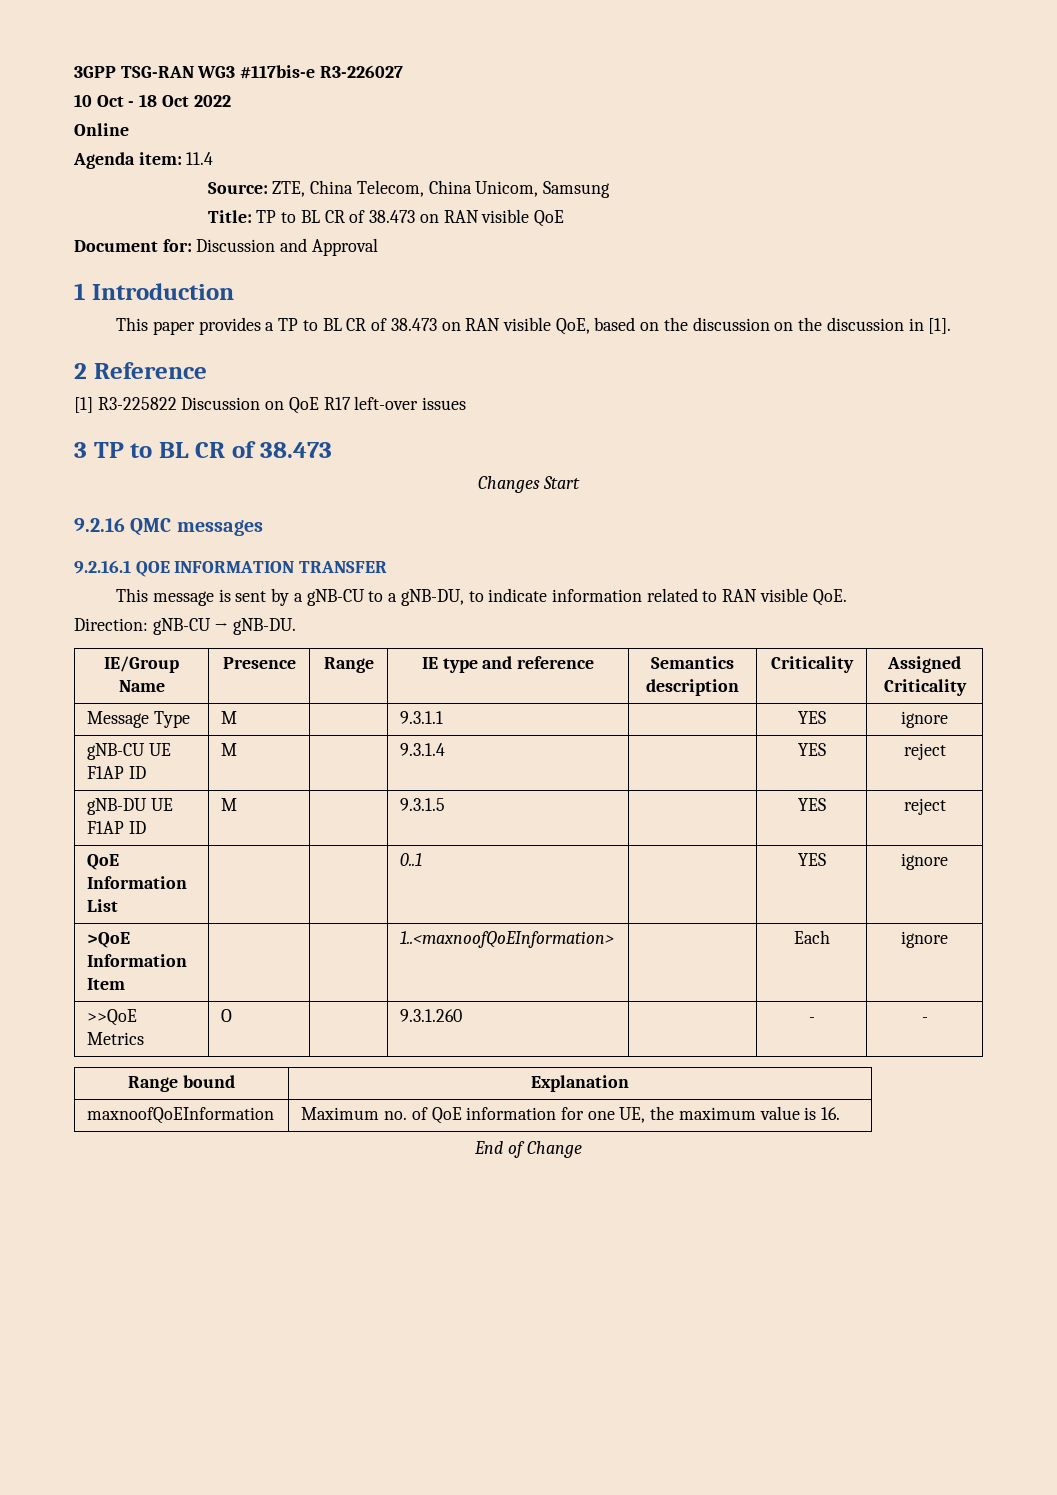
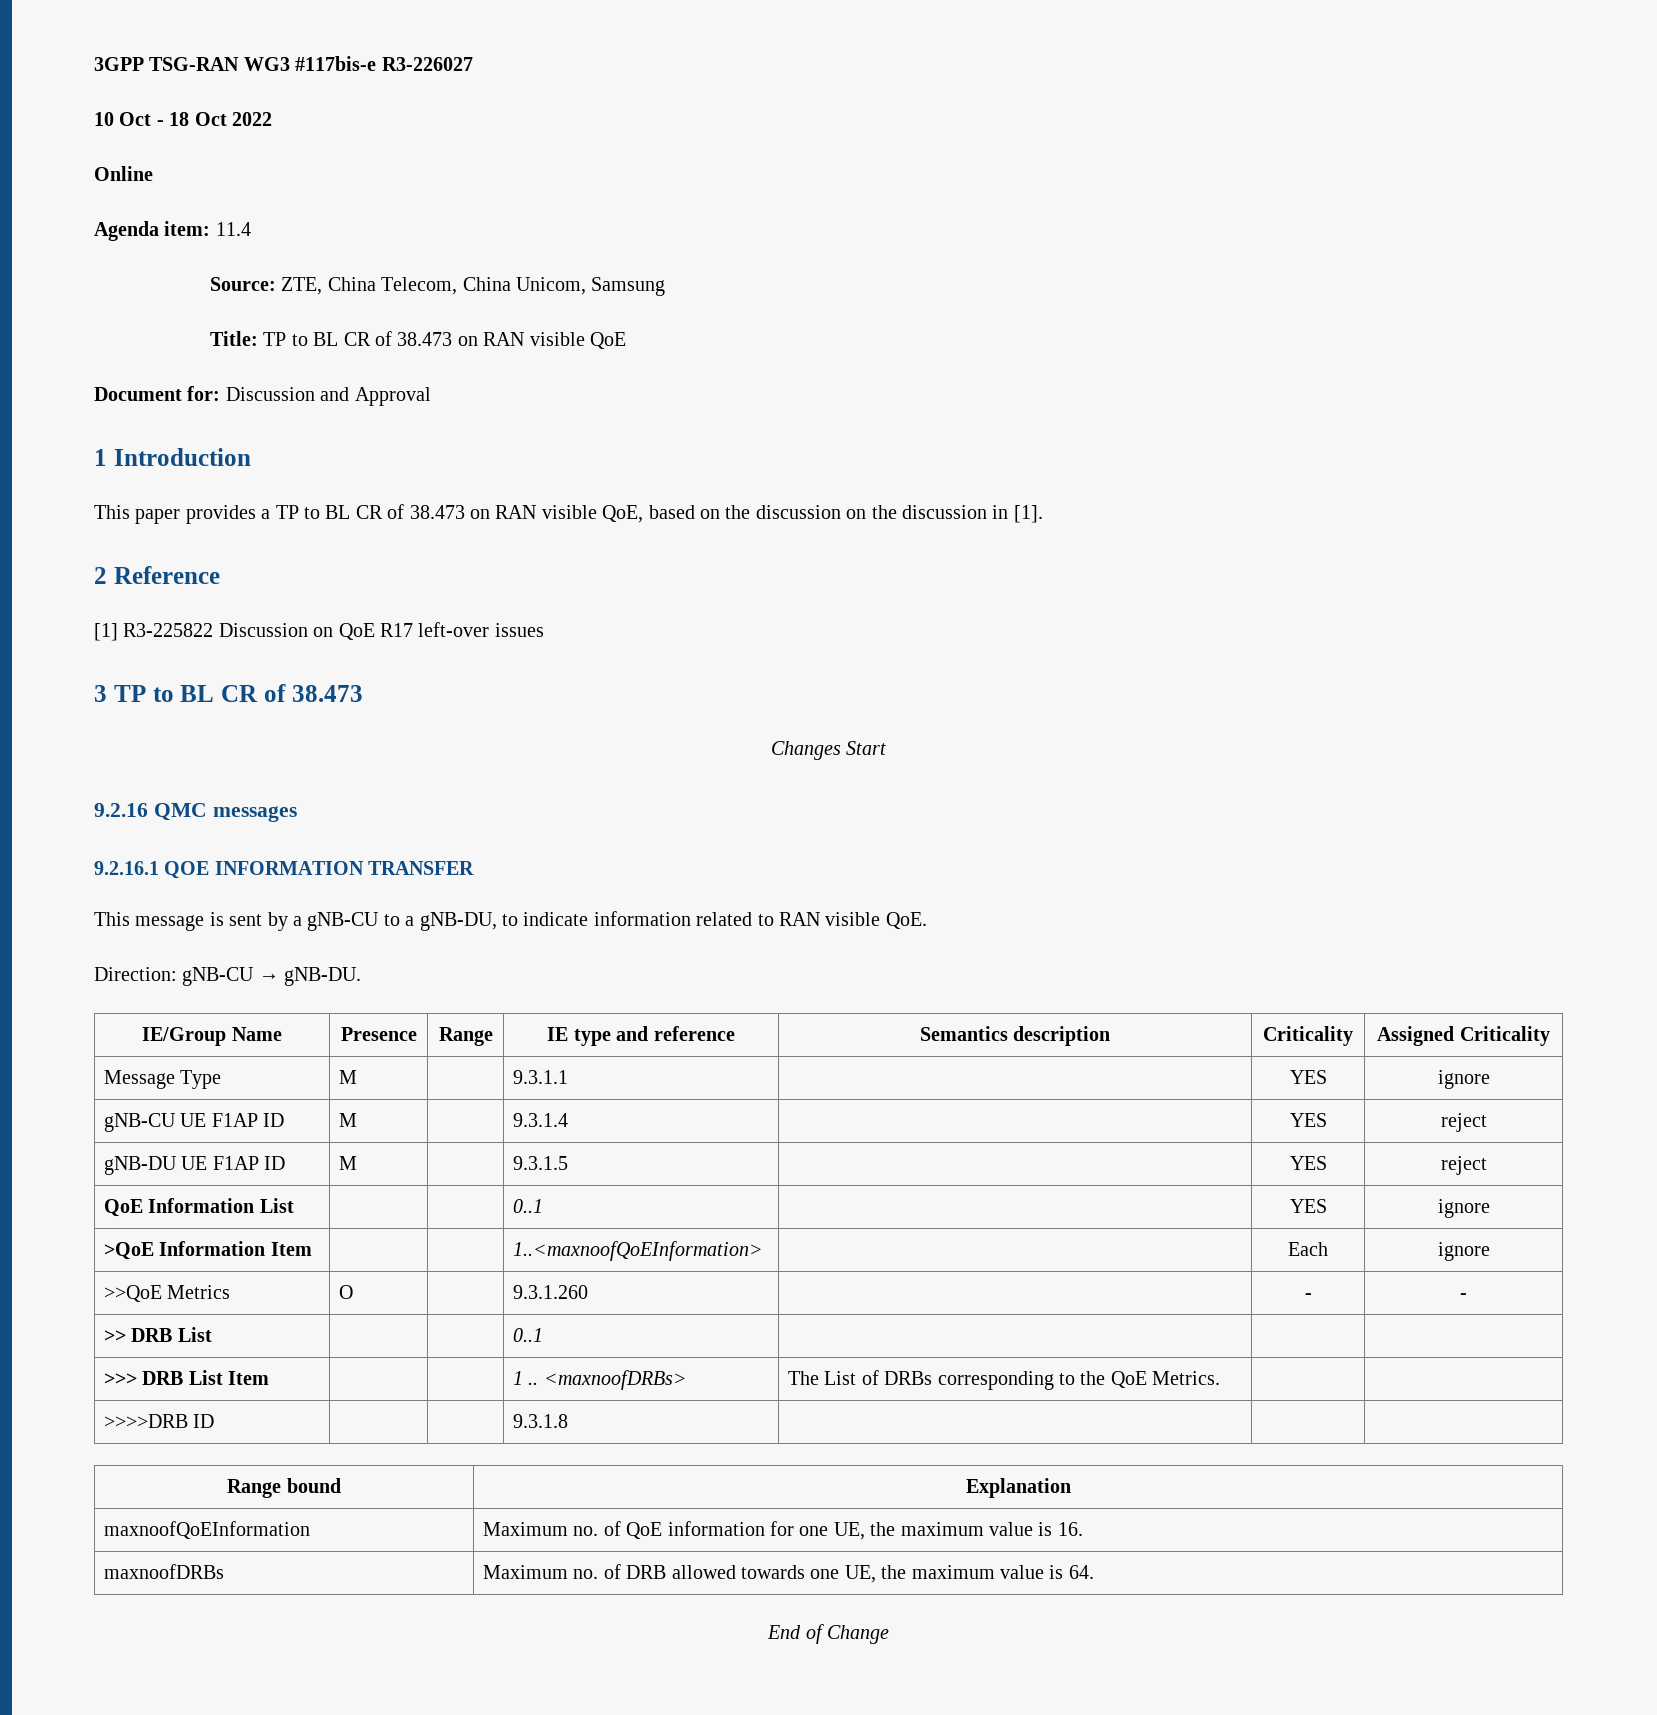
(928, 1019) none -> [103,1327,212,1342] [512,1328,543,1342] [103,1370,270,1385] [512,1370,687,1390] [787,1370,1221,1390] [103,1414,215,1428] [512,1414,568,1428] // >> DRB List | | | 0..1 | | | // >>> DRB List Item | | | 1 .. <maxnoofDRBs> | The List of DRBs corresponding to the QoE Metrics. | | // >>>>DRB ID | | | 9.3.1.8 | | |
(841, 1113) none -> [103,1564,224,1579] [482,1564,1094,1583] // maxnoofDRBs | Maximum no. of DRB allowed towards one UE, the maximum value is 64.

